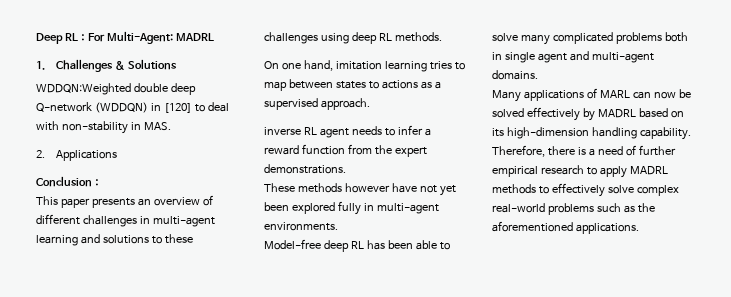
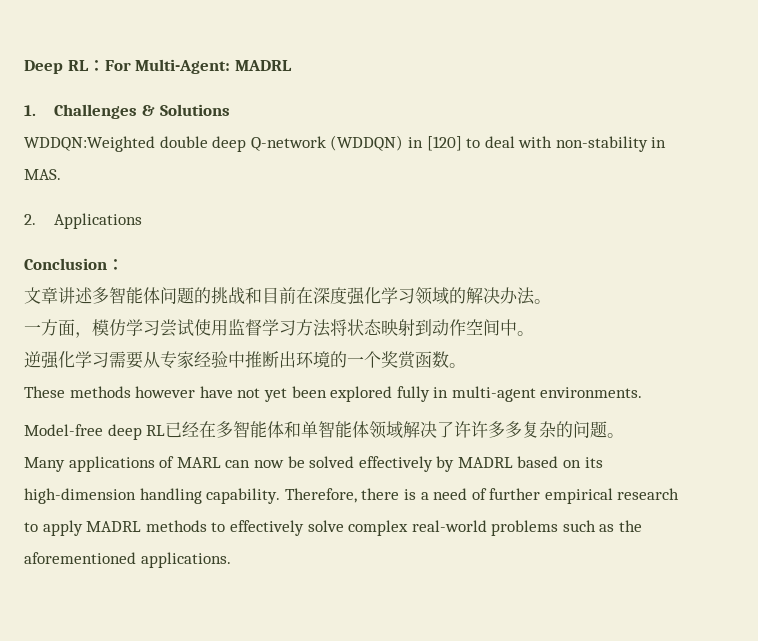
[36,195,213,208] [36,214,215,227] [36,234,193,246] [264,32,442,44] [264,60,465,72] [264,79,441,91] [264,98,370,110] [264,125,431,138] [264,144,427,157] [264,164,346,174] This paper presents an overview of different challenges in multi-agent learning and solutions to these challenges using deep RL methods. // On one hand, imitation learning tries to map between states to actions as a supervised approach. // inverse RL agent needs to infer a reward function from the expert demonstrations. -> [24,287,551,305] [24,319,534,338] [24,351,466,369] 文章讲述多智能体问题的挑战和目前在深度强化学习领域的解决办法。 // 一方面，模仿学习尝试使用监督学习方法将状态映射到动作空间中。 // 逆强化学习需要从专家经验中推断出环境的一个奖赏函数。
[366,240,450,250] [492,32,688,45] [492,51,654,63] [492,70,538,80] has been able to solve many complicated problems both in single agent and multi-agent domains. -> [165,421,625,439] 已经在多智能体和单智能体领域解决了许许多多复杂的问题。

